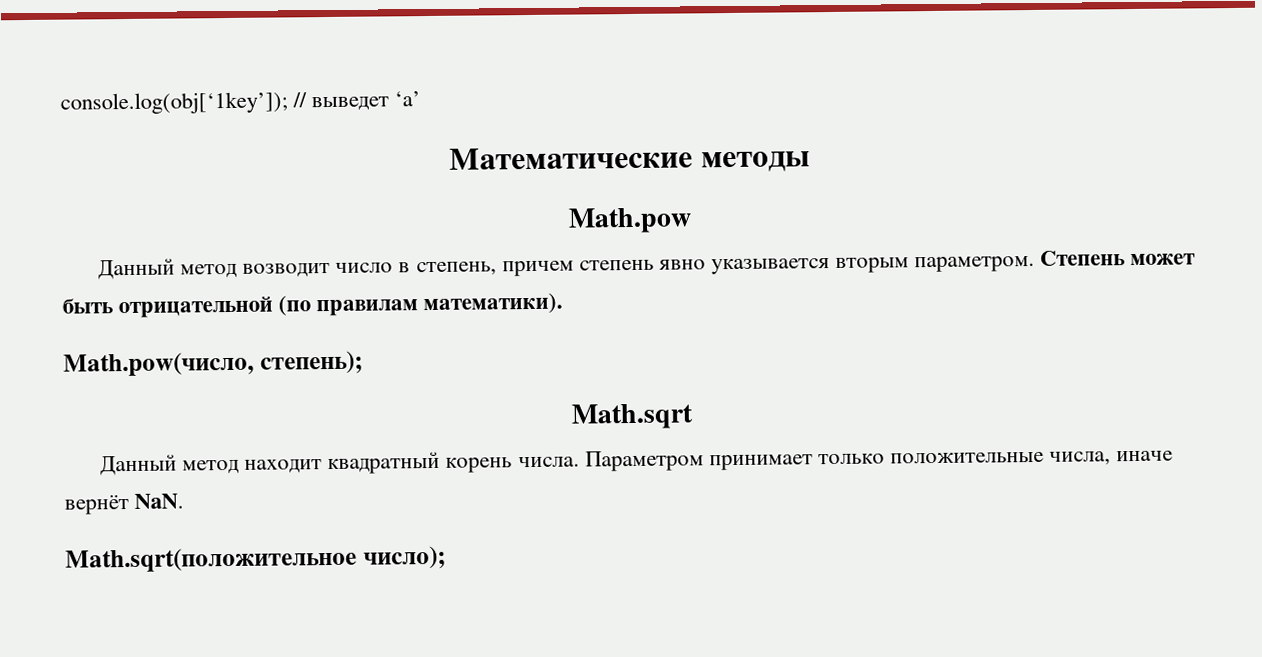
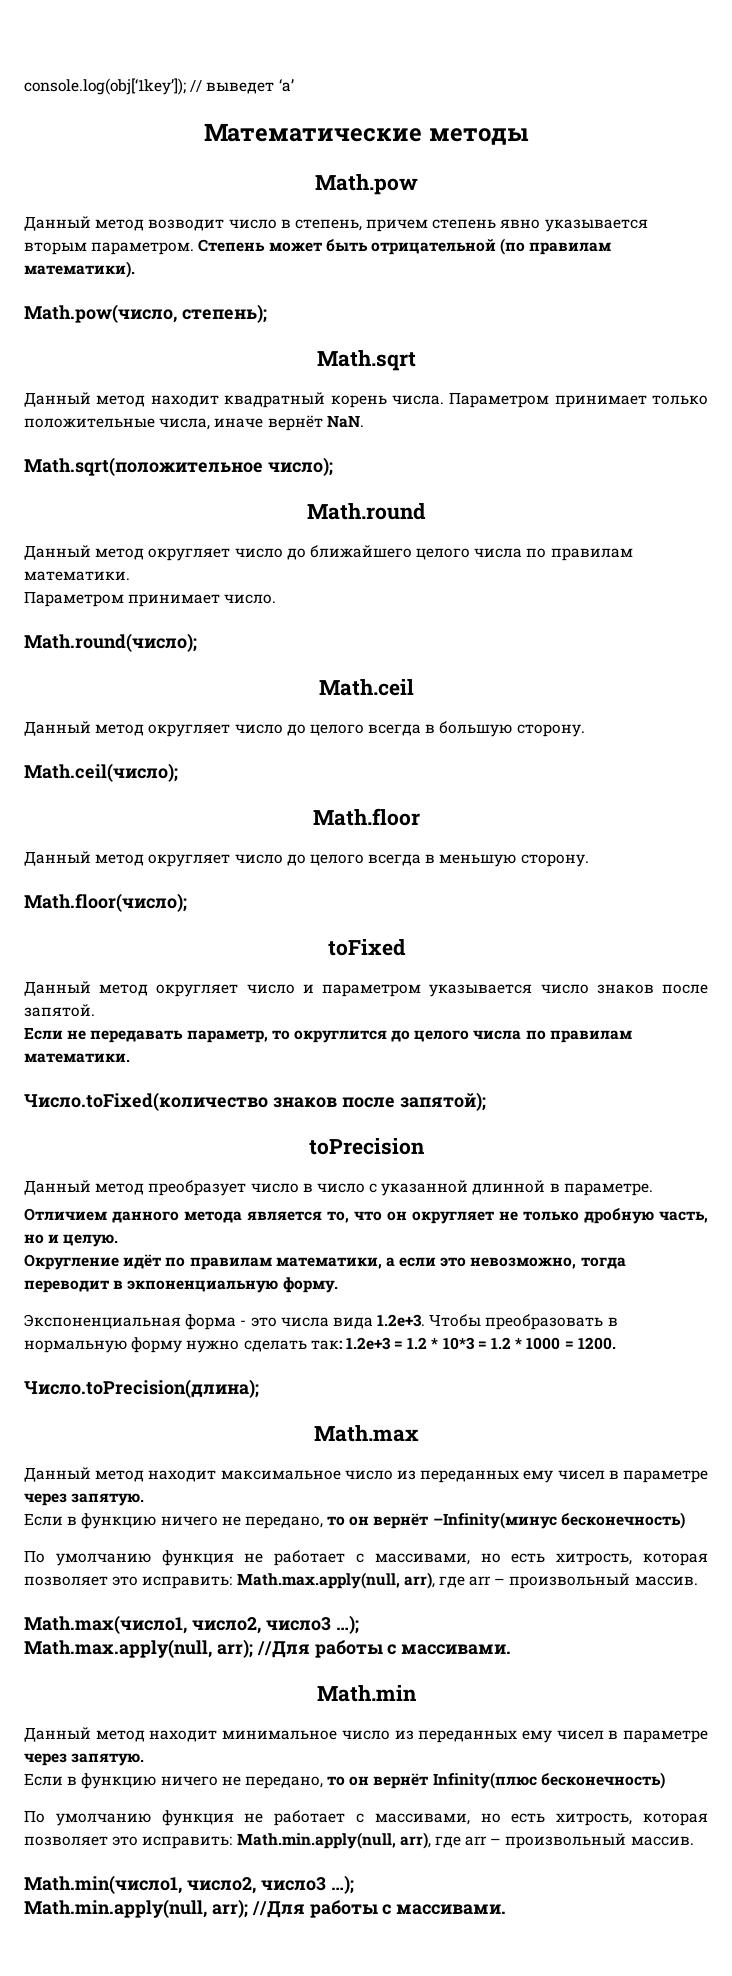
(446, 557) none -> [307,503,426,520] [24,545,633,561] [24,571,130,581] [24,591,277,607] [24,633,197,652] [318,679,414,696] [24,721,585,737] [24,763,178,782] [312,808,420,826] [24,851,589,867] [24,893,187,912] [327,939,406,956] [24,981,708,997] [24,1004,95,1017] [24,1027,632,1043] [24,1053,130,1063] [24,1092,486,1111] [308,1138,425,1155] [24,1180,653,1196] [24,1208,708,1224] [24,1234,119,1247] [24,1254,626,1270] [24,1277,338,1293] [24,1314,618,1330] [24,1337,616,1353] [24,1379,259,1398] [313,1425,419,1442] [24,1467,709,1483] [24,1493,145,1506] [24,1512,685,1529] [24,1550,708,1566] [24,1572,698,1589] [24,1615,359,1634] [24,1639,512,1658] [316,1685,417,1702] [24,1727,709,1743] [24,1753,145,1766] [24,1772,665,1789] [24,1810,708,1826] [24,1832,694,1849] [24,1875,354,1894] [24,1899,507,1918] // Math.round // Данный метод округляет число до ближайшего целого числа по правилам математики. // Параметром принимает число. // Math.round(число); // Math.ceil // Данный метод округляет число до целого всегда в большую сторону. // Math.ceil(число); // Math.floor // Данный метод округляет число до целого всегда в меньшую сторону. // Math.floor(число); // toFixed // Данный метод округляет число и параметром указывается число знаков после запятой. // Если не передавать параметр, то округлится до целого числа по правилам математики. // Число.toFixed(количество знаков после запятой); // toPrecision // Данный метод преобразует число в число с указанной длинной в параметре. // Отличием данного метода является то, что он округляет не только дробную часть, но и целую. // Округление идёт по правилам математики, а если это невозможно, тогда переводит в экпоненциальную форму. // Экспоненциальная форма - это числа вида 1.2e+3. Чтобы преобразовать в нормальную форму нужно сделать так: 1.2e+3 = 1.2 * 10*3 = 1.2 * 1000 = 1200. // Число.toPrecision(длина); // Math.max // Данный метод находит максимальное число из переданных ему чисел в параметре через запятую. // Если в функцию ничего не передано, то он вернёт –Infinity(минус бесконечность) // По умолчанию функция не работает с массивами, но есть хитрость, которая позволяет это исправить: Math.max.apply(null, arr), где arr – произвольный массив. // Math.max(число1, число2, число3 …); // Math.max.apply(null, arr); //Для работы с массивами. // Math.min // Данный метод находит минимальное число из переданных ему чисел в параметре через запятую. // Если в функцию ничего не передано, то он вернёт Infinity(плюс бесконечность) // По умолчанию функция не работает с массивами, но есть хитрость, которая позволяет это исправить: Math.min.apply(null, arr), где arr – произвольный массив. // Math.min(число1, число2, число3 …); // Math.min.apply(null, arr); //Для работы с массивами.

